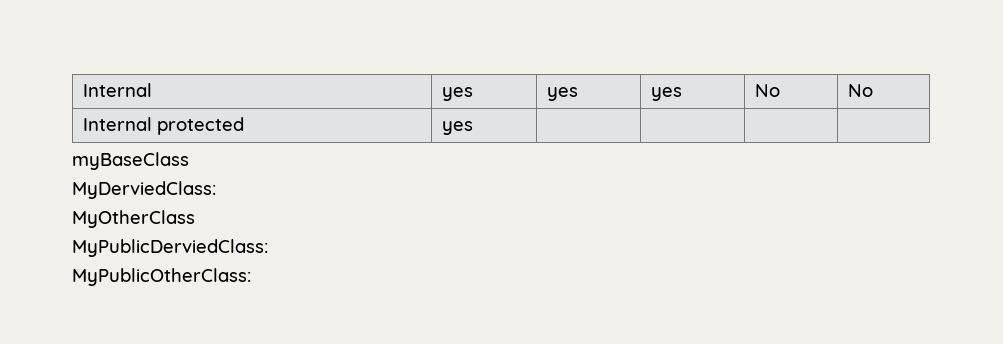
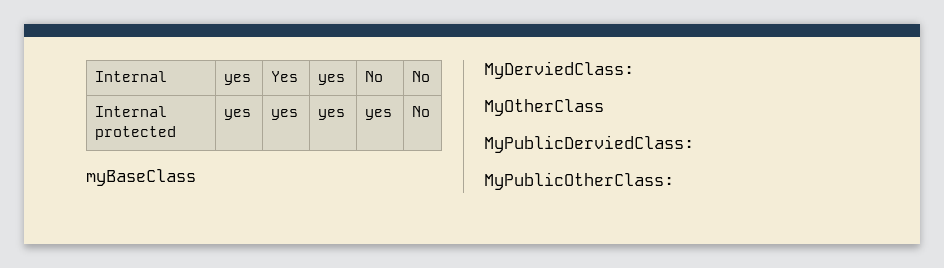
[546,87,578,101] yes -> [271,71,299,82] Yes
(473, 128) | | | -> [271,109,299,120] [318,109,346,120] [365,109,393,120] [412,106,431,117] yes | yes | yes | No

